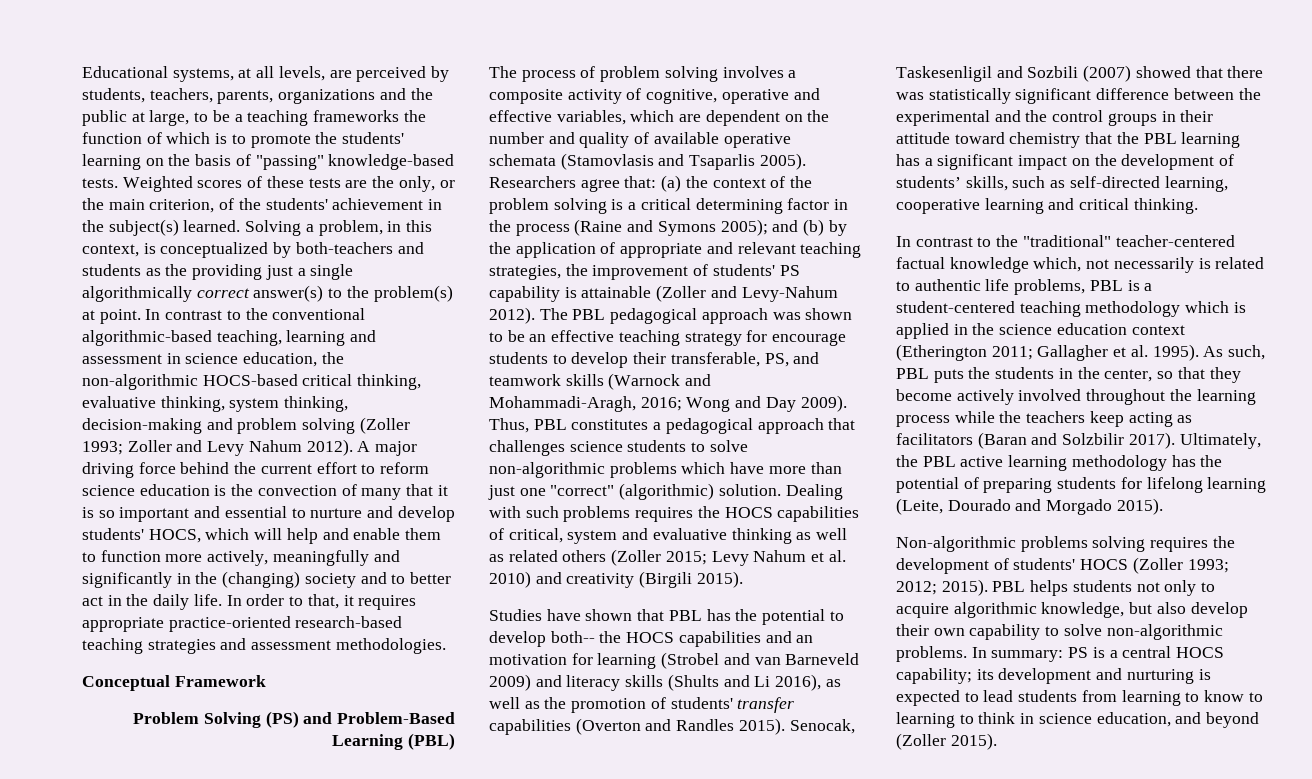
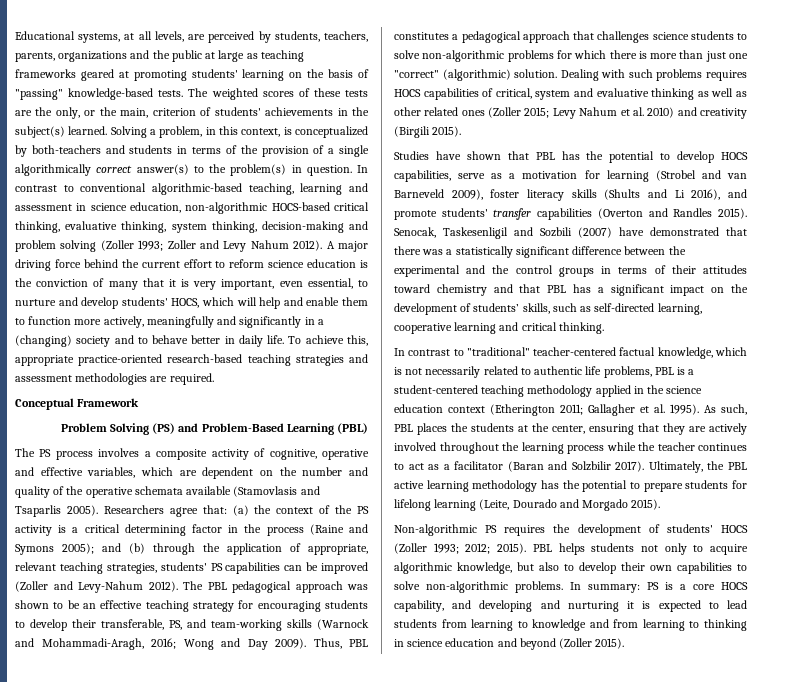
[149,110,426,126] [82,132,338,148] large, to be a teaching frameworks the function of which is to promote the -> [218,50,304,62] [15,69,187,81] large as teaching frameworks geared at promoting
[122,176,193,192] Weighted -> [188,88,258,100] The weighted
[108,198,424,213] main criterion, of the students' achievement -> [120,107,334,118] main, criterion of students' achievements
[145,264,293,280] as the providing just -> [177,145,325,157] in terms of the provision of
[82,308,268,324] at point. In contrast to the -> [291,165,368,176] [15,185,74,192] in question. In contrast to
[321,352,344,364] the -> (181, 207) none
[257,485,337,496] convection -> [36,279,89,287] conviction
[98,506,287,522] so important and essential -> [193,278,353,290] very important, even essential,
[195,572,218,584] the -> [317,319,324,325] a
[410,572,452,584] [82,594,417,610] better act in the daily life. In order to that, it requires -> [152,335,368,347] behave better in daily life. To achieve this,
[335,638,446,654] methodologies. -> [75,373,214,385] methodologies are required.
[521,66,718,82] process of problem solving -> [39,449,93,460] PS process
[653,132,719,144] available -> [66,486,84,495] the
(556, 160) none -> [186,486,232,495] available
[489,198,607,214] problem solving -> [356,506,369,514] [15,525,52,536] PS activity
[828,220,847,236] by -> [153,543,195,555] through
[620,242,733,258] appropriate and -> [308,544,368,555] appropriate,
[565,264,800,280] [489,286,652,302] the improvement of students' PS capability is attainable -> [160,562,368,574] students' PS capabilities can be improved
[772,333,847,346] encourage -> [257,601,321,612] encouraging
[489,374,561,386] teamwork -> [211,619,282,631] team-working
[681,462,765,474] which have -> [556,50,647,59] for which there is
[697,506,720,518] the -> (747, 75) none
[508,550,607,562] related others -> [394,107,485,116] other related ones
[550,631,814,647] both-- the HOCS capabilities and an -> [721,152,748,160] [394,170,516,182] HOCS capabilities, serve as a
[489,674,562,691] 2009) and -> [451,189,520,200] 2009), foster
[825,679,841,687] [489,697,666,713] as well as the promotion of -> [728,189,747,198] [394,210,437,220] and promote
[1135,66,1191,78] showed -> [619,227,719,236] have demonstrated
(924, 96) none -> [446,249,453,255] a
[1180,110,1214,122] [896,132,1241,148] their attitude toward chemistry that the PBL learning -> [618,265,747,274] [394,284,567,296] terms of their attitudes toward chemistry and that PBL
[996,235,1019,247] the -> (464, 352) none
[949,257,1082,273] knowledge which, -> [657,347,747,359] [394,367,402,375] knowledge, which is
[1198,258,1211,269] is -> (481, 372) none
[1185,301,1246,313] which is -> (593, 391) none
[933,369,964,383] puts -> [417,423,447,435] places
[1058,368,1073,379] in -> [518,425,528,432] at
[1157,371,1174,379] so -> [589,424,634,435] ensuring
[896,389,952,401] become -> [689,426,706,432] are
[1026,411,1193,427] [896,433,973,445] teachers keep acting as facilitators -> [657,442,747,451] [394,461,504,470] teacher continues to act as a facilitator
[963,477,1053,493] of preparing -> [630,482,683,492] to prepare
[1020,536,1146,552] problems solving -> [485,525,498,533] PS
(1186, 608) none -> [564,564,574,571] to
[969,624,1041,640] capability -> [677,562,732,574] capabilities
[1122,646,1225,658] [896,668,1092,684] central HOCS capability; its development -> [693,582,748,590] [394,600,533,612] core HOCS capability, and developing
(1194, 676) none -> [627,601,635,609] it
[1204,690,1263,702] [896,712,1171,728] know to learning to think in science education, -> [532,619,747,631] [394,638,495,647] knowledge and from learning to thinking in science education

